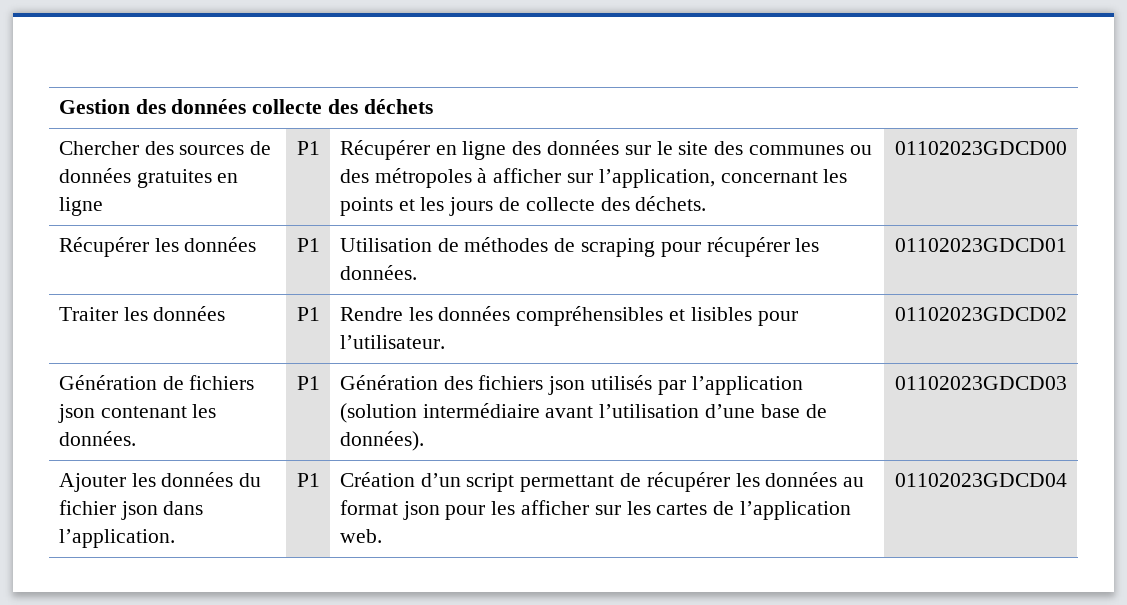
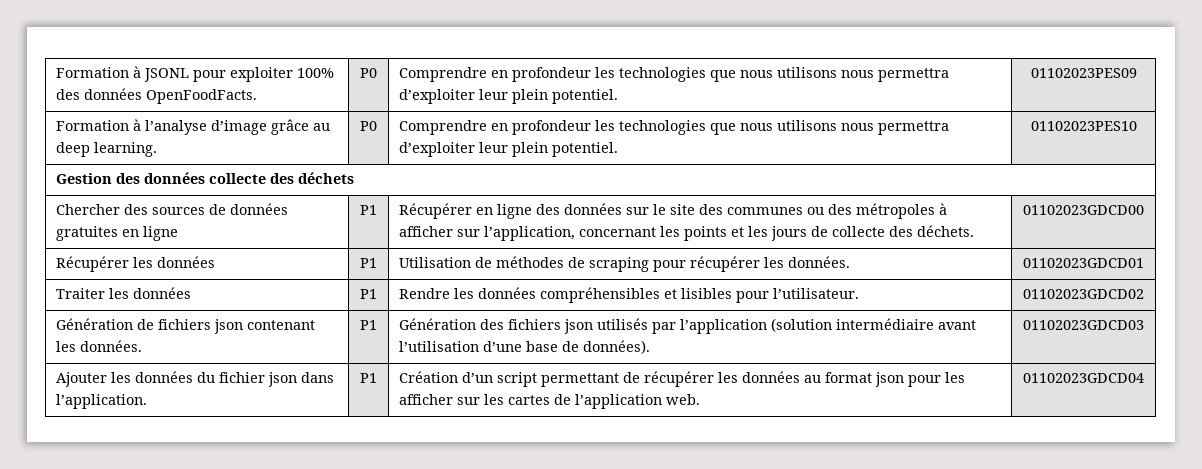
(58, 106) none -> [56,66,335,82] [56,88,258,104] [360,68,377,78] [399,67,950,82] [399,89,619,104] [1030,68,1137,78] [56,119,331,135] [56,142,158,157] [360,121,377,131] [399,120,950,135] [399,142,619,157] [1030,121,1137,131] Formation à JSONL pour exploiter 100% des données OpenFoodFacts. | P0 | Comprendre en profondeur les technologies que nous utilisons nous permettra d’exploiter leur plein potentiel. | 01102023PES09 // Formation à l’analyse d’image grâce au deep learning. | P0 | Comprendre en profondeur les technologies que nous utilisons nous permettra d’exploiter leur plein potentiel. | 01102023PES10 //

